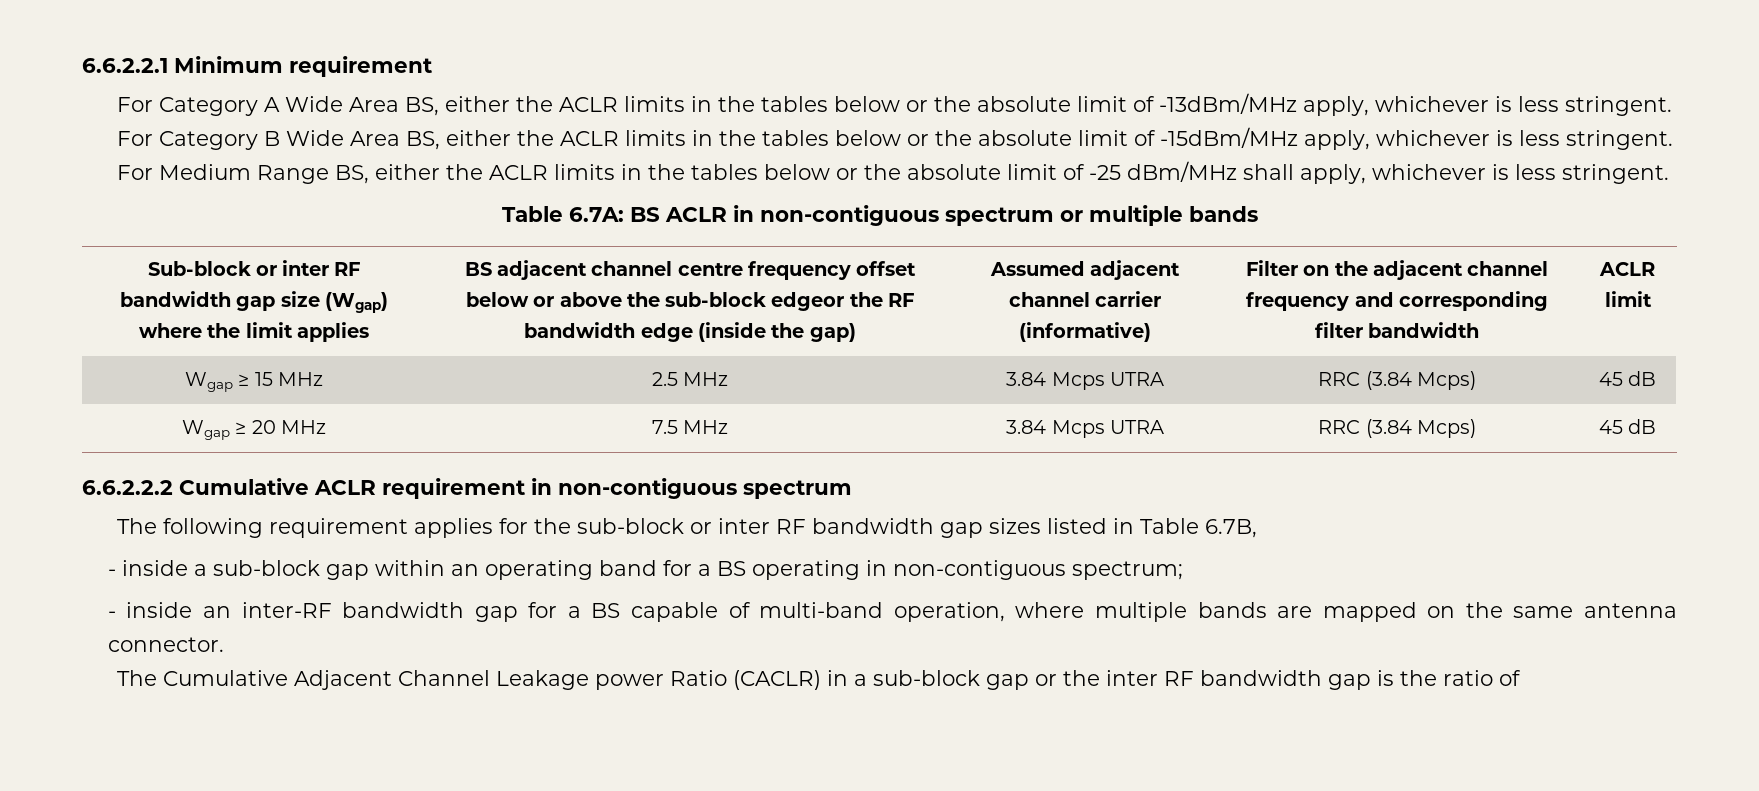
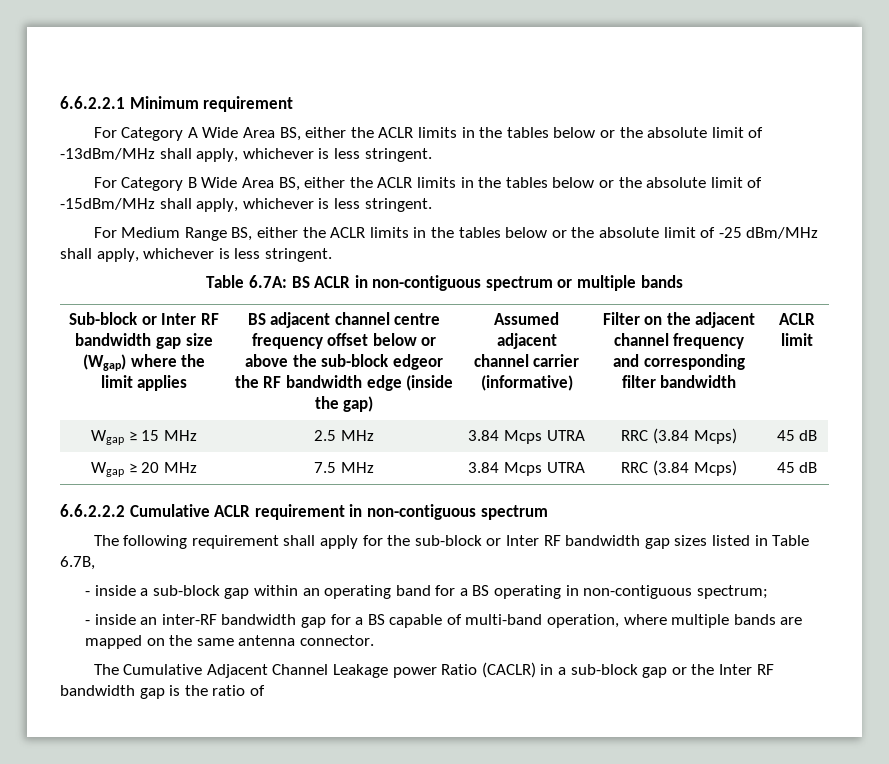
(1297, 103) none -> [159,148,192,159] shall
(1298, 137) none -> [159,198,192,209] shall
[282,260,330,276] inter -> [161,313,197,325] Inter
[413,518,493,538] applies -> [283,535,359,549] shall apply
[717,518,770,534] inter -> [505,535,539,546] Inter
[1105,670,1158,686] inter -> [718,664,752,675] Inter

